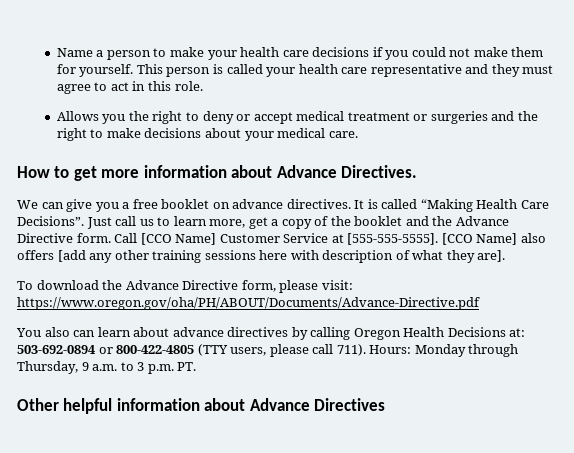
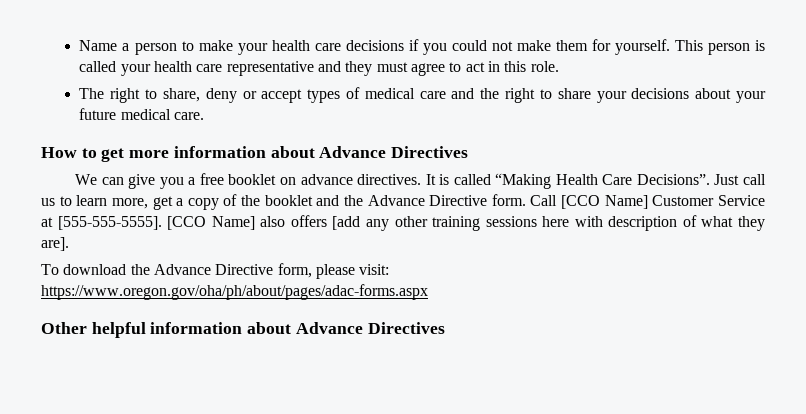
[56,111,199,124] Allows you the right to -> [79,88,200,103] The right to share,
[296,111,488,124] medical treatment or surgeries -> [307,87,446,103] types of medical care
[106,128,141,138] make -> [557,88,627,103] share your
(274, 136) none -> [79,108,117,120] future
[341,165,418,178] Directives. -> [391,146,469,158] Directives
[17,297,480,310] [16,327,526,340] [17,344,519,357] [17,361,197,374] https://www.oregon.gov/oha/PH/ABOUT/Documents/Advance-Directive.pdf // You also can learn about advance directives by calling Oregon Health Decisions at: 503-692-0894 or 800-422-4805 (TTY users, please call 711). Hours: Monday through Thursday, 9 a.m. to 3 p.m. PT. -> [41,284,428,300] https://www.oregon.gov/oha/ph/about/pages/adac-forms.aspx

